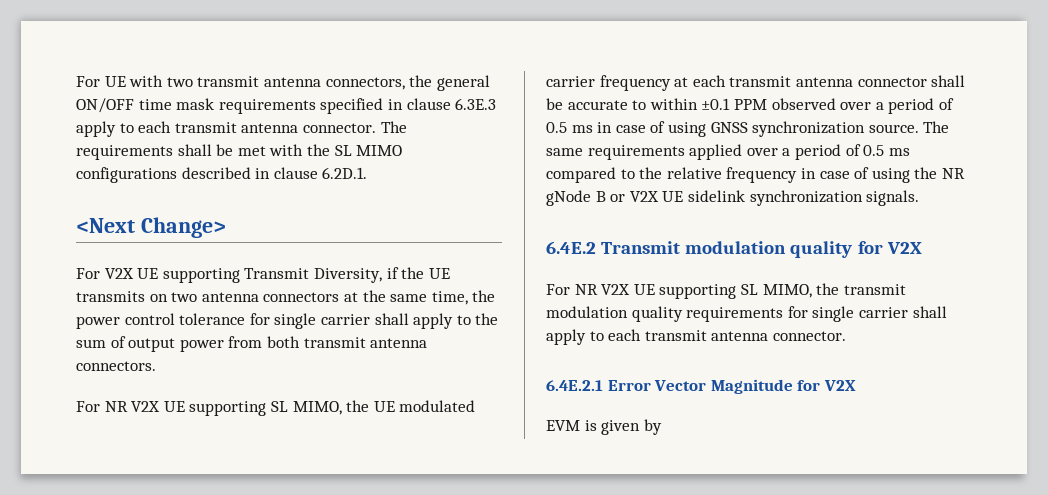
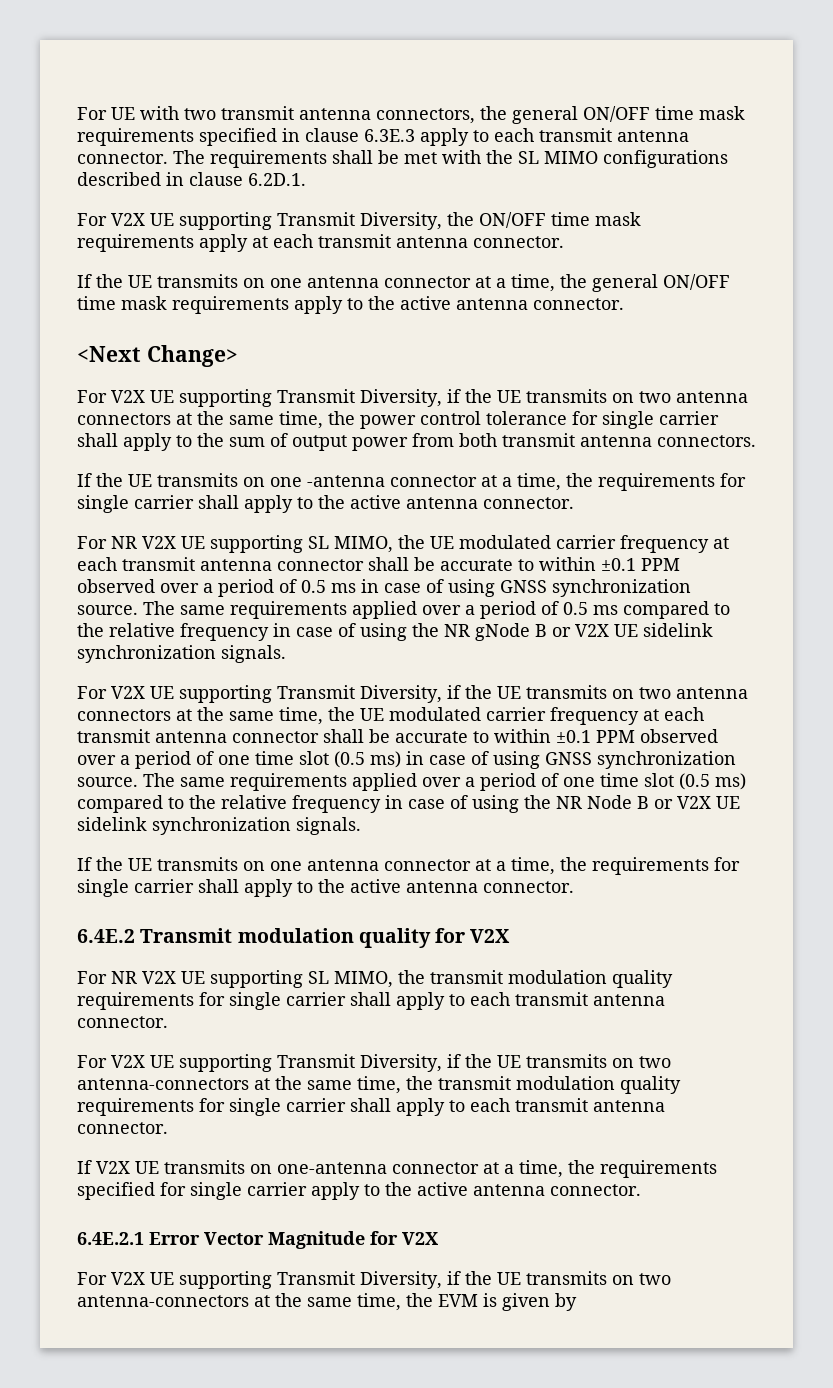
(368, 173) none -> [77,212,641,230] [77,234,564,252] [77,274,730,292] [77,296,624,314] // For V2X UE supporting Transmit Diversity, the ON/OFF time mask requirements apply at each transmit antenna connector. // If the UE transmits on one antenna connector at a time, the general ON/OFF time mask requirements apply to the active antenna connector.
(156, 366) none -> [77,473,746,491] [77,495,574,513] // If the UE transmits on one -antenna connector at a time, the requirements for single carrier shall apply to the active antenna connector.
(920, 198) none -> [77,685,748,703] [77,707,704,725] [77,729,718,743] [77,751,736,769] [77,773,746,791] [77,795,740,813] [77,817,361,835] [77,857,740,875] [77,879,574,897] // For V2X UE supporting Transmit Diversity, if the UE transmits on two antenna connectors at the same time, the UE modulated carrier frequency at each transmit antenna connector shall be accurate to within ±0.1 PPM observed over a period of one time slot (0.5 ms) in case of using GNSS synchronization source. The same requirements applied over a period of one time slot (0.5 ms) compared to the relative frequency in case of using the NR Node B or V2X UE sidelink synchronization signals. // If the UE transmits on one antenna connector at a time, the requirements for single carrier shall apply to the active antenna connector.
(846, 336) none -> [77,1054,671,1072] [77,1076,681,1094] [77,1098,665,1116] [77,1122,168,1134] [77,1160,717,1178] [77,1182,641,1200] // For V2X UE supporting Transmit Diversity, if the UE transmits on two antenna-connectors at the same time, the transmit modulation quality requirements for single carrier shall apply to each transmit antenna connector. // If V2X UE transmits on one-antenna connector at a time, the requirements specified for single carrier apply to the active antenna connector.
(856, 385) none -> [77,1271,671,1289] [77,1293,433,1311] For V2X UE supporting Transmit Diversity, if the UE transmits on two antenna-connectors at the same time, the

